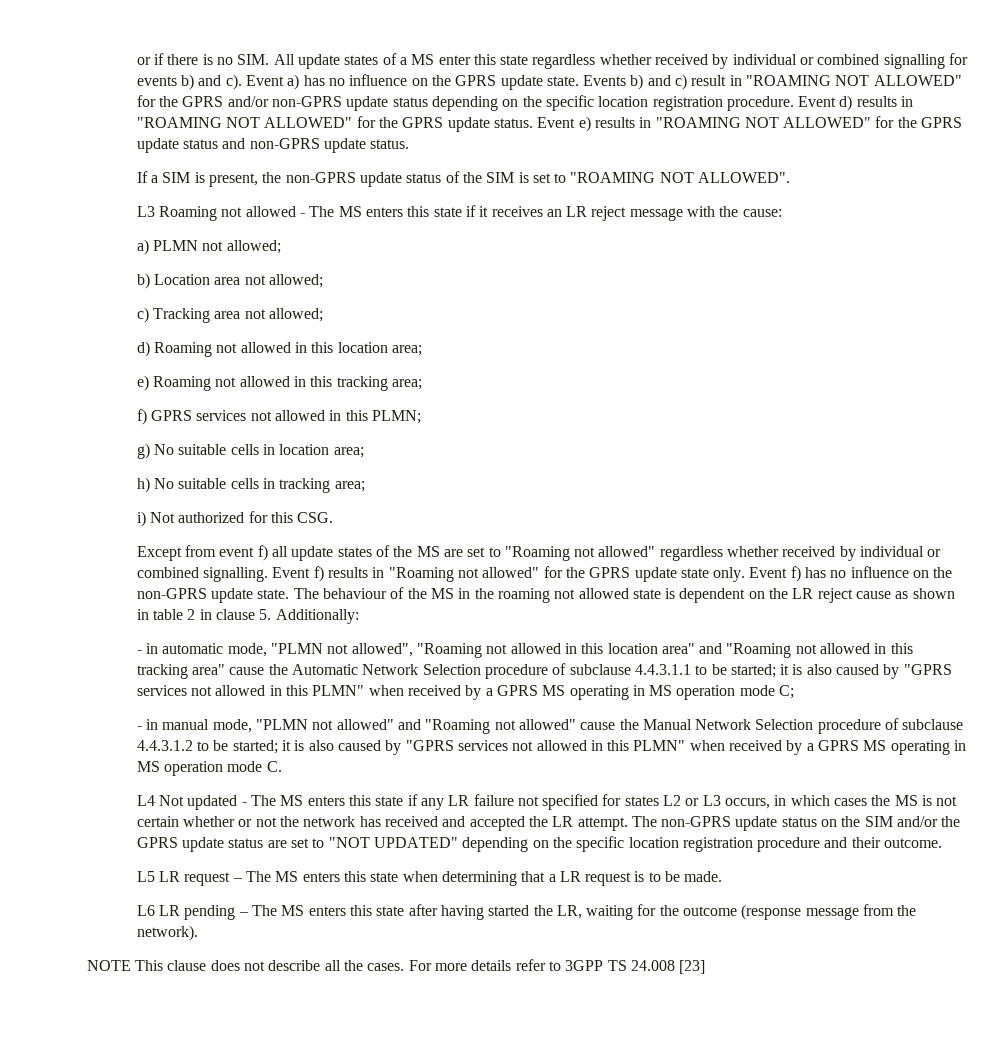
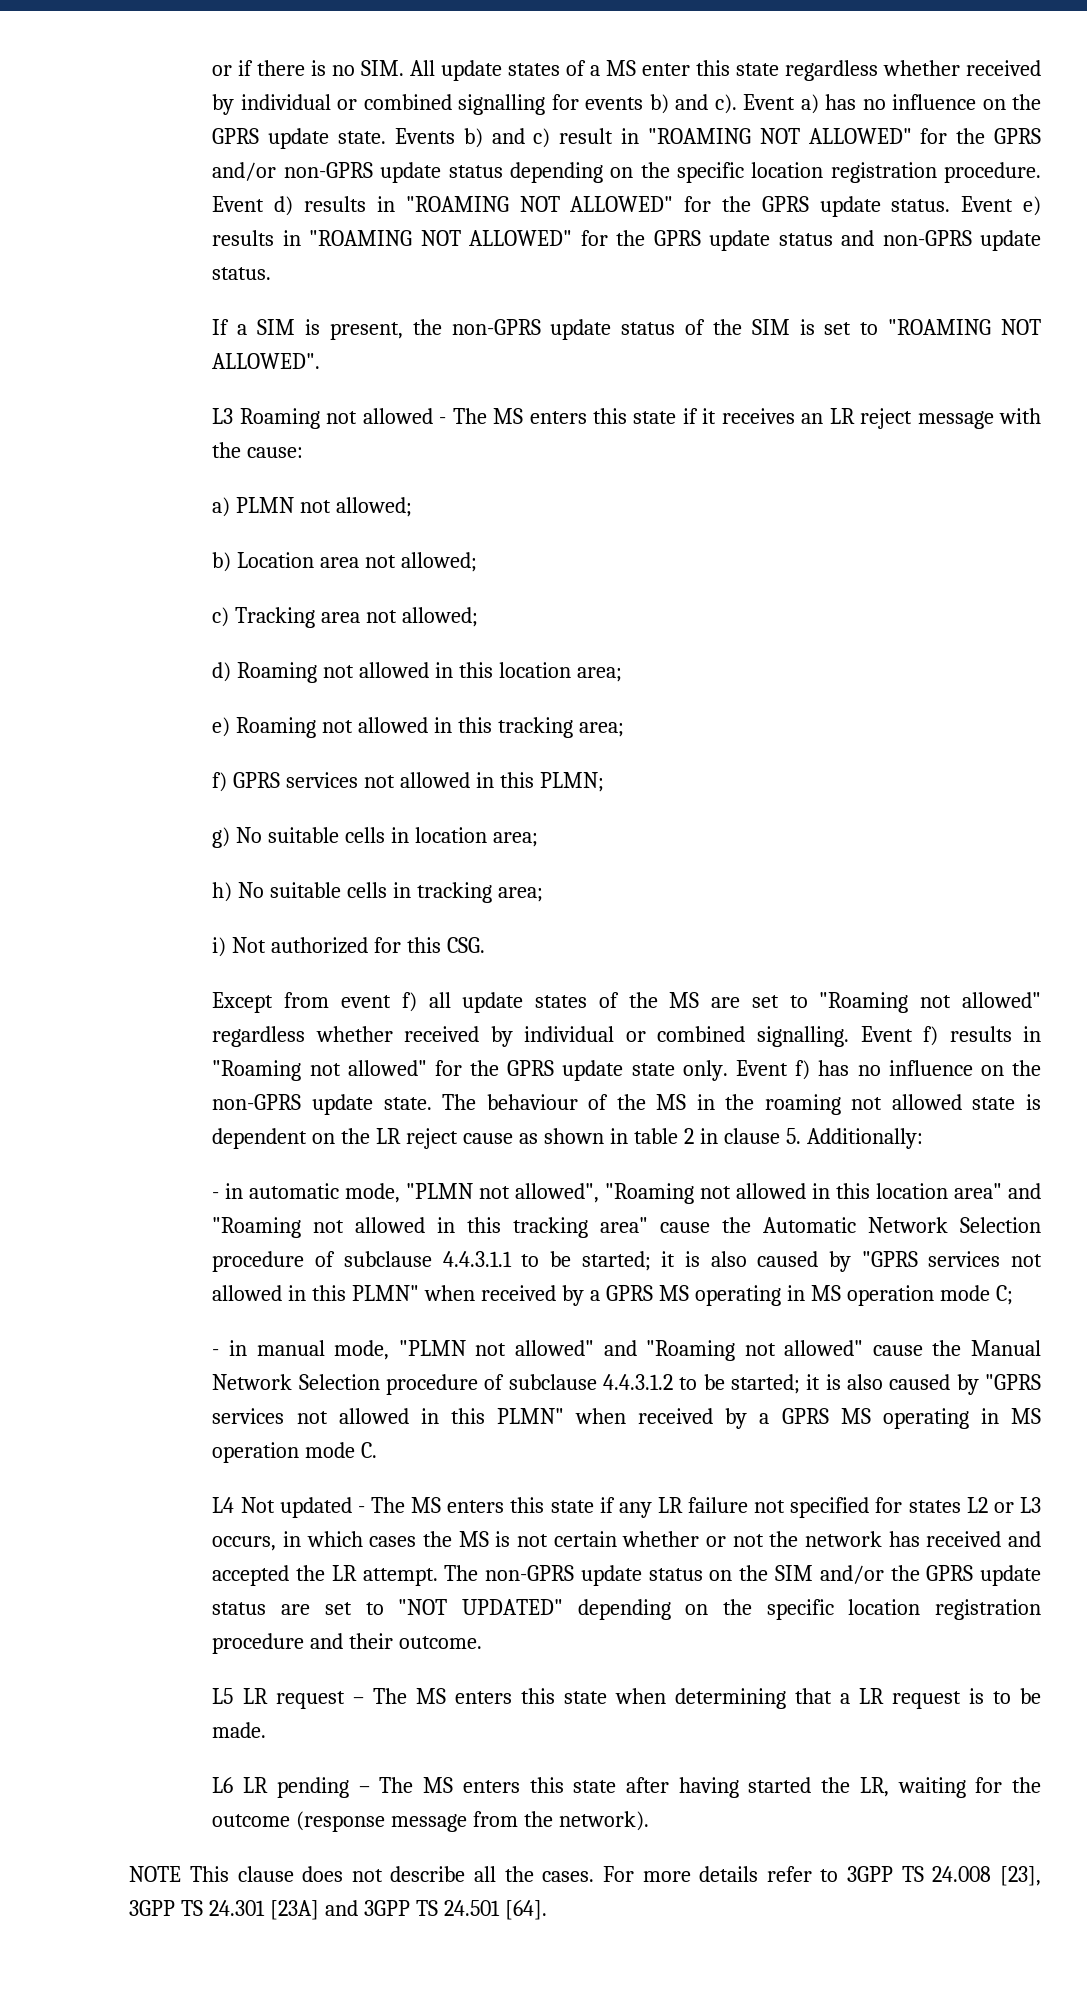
[679,960,706,974] [23] -> [999,1866,1041,1886] [129,1900,547,1920] [23], 3GPP TS 24.301 [23A] and 3GPP TS 24.501 [64].

